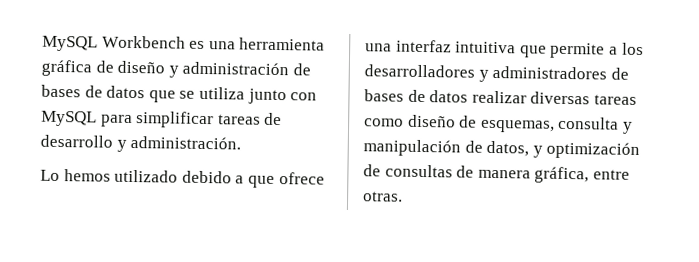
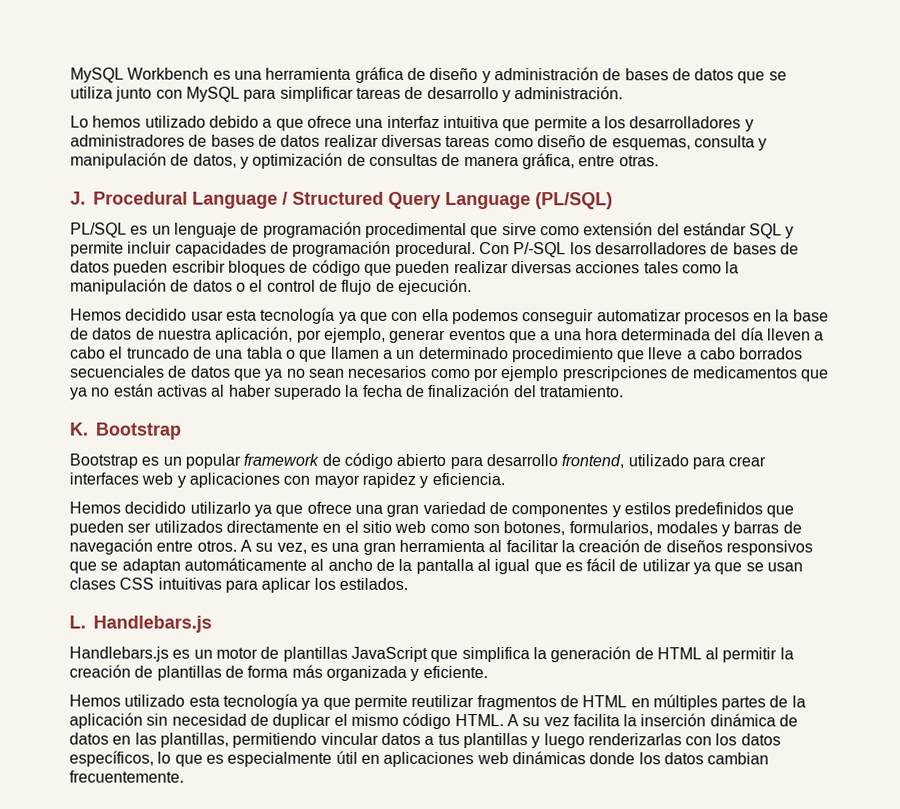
(403, 196) none -> [70,191,613,210] [70,221,795,239] [70,240,799,258] [70,259,740,277] [70,278,472,296] [70,307,829,325] [70,326,825,344] [70,346,804,363] [70,365,830,382] [70,383,624,400] [69,422,181,440] [69,452,767,470] [69,472,505,488] [69,501,795,518] [69,520,802,537] [69,538,814,556] [69,557,804,575] [69,577,408,593] [69,615,212,633] [69,646,794,663] [69,664,488,681] [69,693,806,711] [69,712,799,730] [69,732,781,749] [69,750,770,768] [69,770,184,783] // J. Procedural Language / Structured Query Language (PL/SQL) // PL/SQL es un lenguaje de programación procedimental que sirve como extensión del estándar SQL y permite incluir capacidades de programación procedural. Con P/-SQL los desarrolladores de bases de datos pueden escribir bloques de código que pueden realizar diversas acciones tales como la manipulación de datos o el control de flujo de ejecución. // Hemos decidido usar esta tecnología ya que con ella podemos conseguir automatizar procesos en la base de datos de nuestra aplicación, por ejemplo, generar eventos que a una hora determinada del día lleven a cabo el truncado de una tabla o que llamen a un determinado procedimiento que lleve a cabo borrados secuenciales de datos que ya no sean necesarios como por ejemplo prescripciones de medicamentos que ya no están activas al haber superado la fecha de finalización del tratamiento. // K. Bootstrap // Bootstrap es un popular framework de código abierto para desarrollo frontend, utilizado para crear interfaces web y aplicaciones con mayor rapidez y eficiencia. // Hemos decidido utilizarlo ya que ofrece una gran variedad de componentes y estilos predefinidos que pueden ser utilizados directamente en el sitio web como son botones, formularios, modales y barras de navegación entre otros. A su vez, es una gran herramienta al facilitar la creación de diseños responsivos que se adaptan automáticamente al ancho de la pantalla al igual que es fácil de utilizar ya que se usan clases CSS intuitivas para aplicar los estilados. // L. Handlebars.js // Handlebars.js es un motor de plantillas JavaScript que simplifica la generación de HTML al permitir la creación de plantillas de forma más organizada y eficiente. // Hemos utilizado esta tecnología ya que permite reutilizar fragmentos de HTML en múltiples partes de la aplicación sin necesidad de duplicar el mismo código HTML. A su vez facilita la inserción dinámica de datos en las plantillas, permitiendo vincular datos a tus plantillas y luego renderizarlas con los datos específicos, lo que es especialmente útil en aplicaciones web dinámicas donde los datos cambian frecuentemente.

